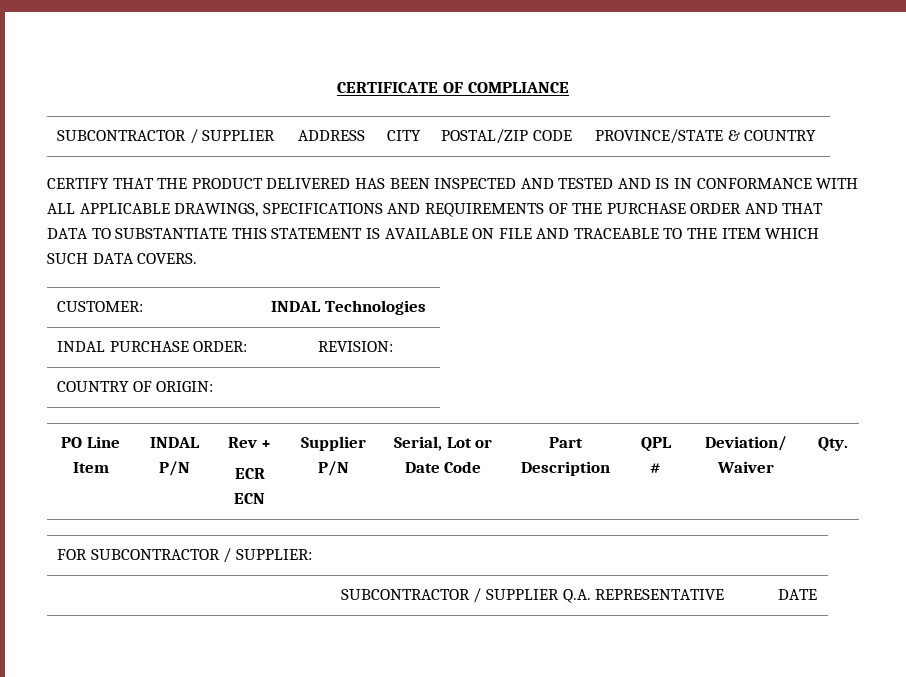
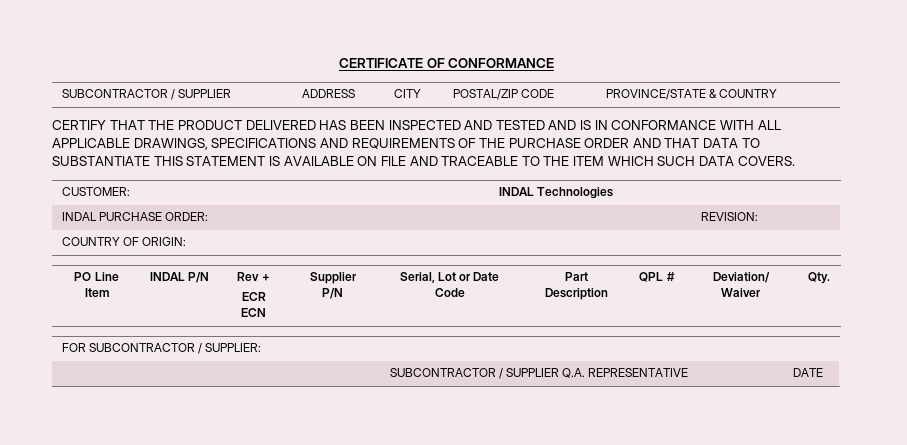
[467,82,569,93] COMPLIANCE -> [448,58,555,68] CONFORMANCE

